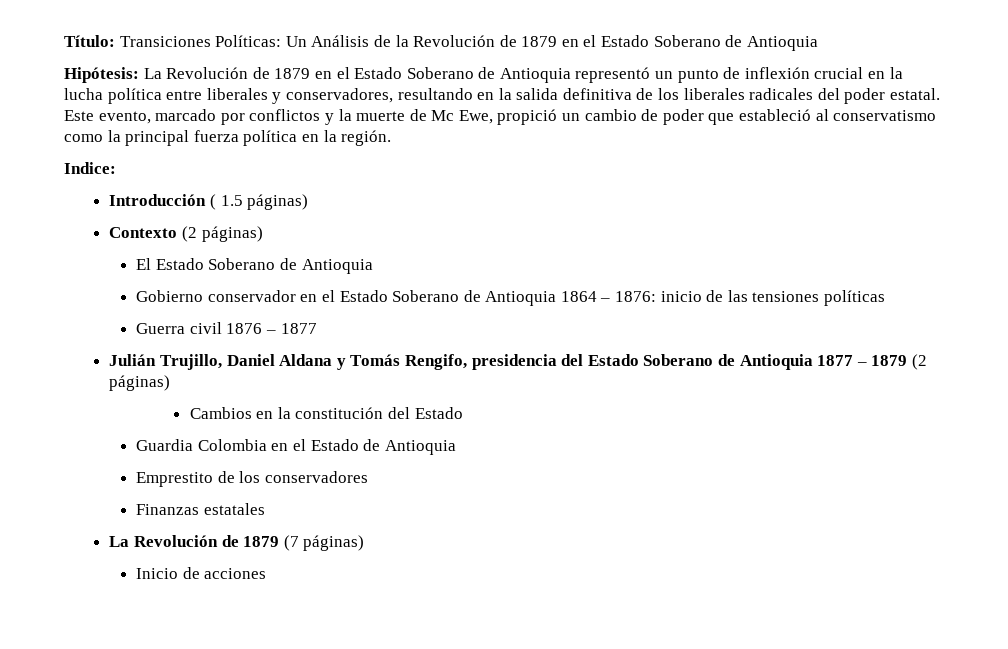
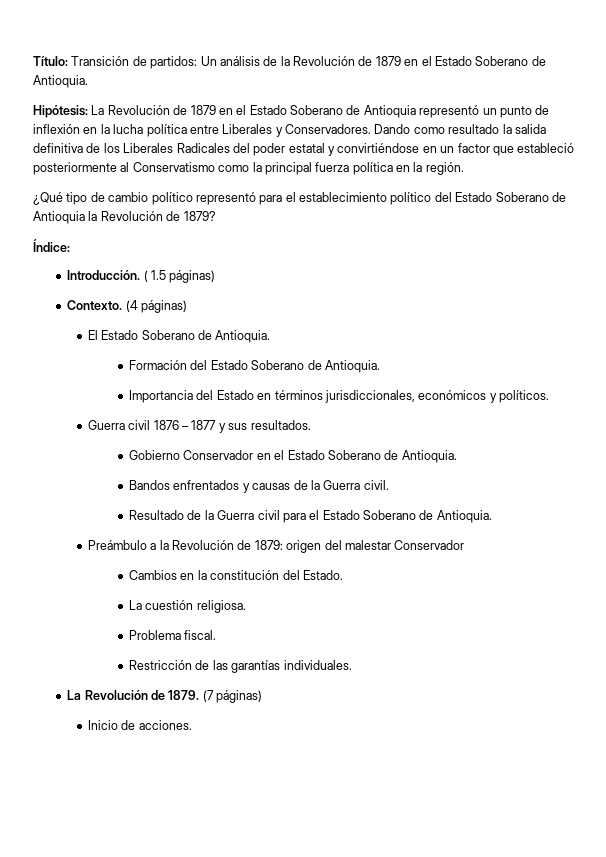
[119,35,370,47] Transiciones Políticas: Un Análisis -> [71,56,260,69] Transición de partidos: Un análisis
[746,36,818,51] Antioquia -> [33,75,88,88] Antioquia.
[814,67,864,79] crucial -> (80, 129) none
[206,88,495,104] liberales y conservadores, resultando en -> [222,124,500,137] Liberales y Conservadores. Dando como resultado
[683,88,941,104] [64,109,937,125] liberales radicales del poder estatal. Este evento, marcado por conflictos y la muerte de Mc Ewe, propició un cambio de poder que estableció al conservatismo -> [123,143,575,156] [33,162,215,175] Liberales Radicales del poder estatal y convirtiéndose en un factor que estableció posteriormente al Conservatismo
[64,162,116,174] [109,194,207,206] Indice: // Introducción -> [33,192,566,205] [33,211,216,224] [33,239,70,252] [67,270,141,280] ¿Qué tipo de cambio político representó para el establecimiento político del Estado Soberano de Antioquia la Revolución de 1879? // Índice: // Introducción.
[109,226,198,242] Contexto (2 -> [67,300,138,312] Contexto. (4
[301,259,373,274] [136,290,886,306] Antioquia // Gobierno conservador en el Estado Soberano de Antioquia 1864 – 1876: inicio de las tensiones políticas -> [215,330,271,343] [129,360,380,373] [129,390,550,403] Antioquia. // Formación del Estado Soberano de Antioquia. // Importancia del Estado en términos jurisdiccionales, económicos y políticos.
[109,354,927,370] [109,375,171,391] // Julián Trujillo, Daniel Aldana y Tomás Rengifo, presidencia del Estado Soberano de Antioquia 1877 – 1879 (2 páginas) -> [218,420,311,433] [129,450,457,463] [129,480,389,493] [129,510,492,523] [87,540,465,553] y sus resultados. // Gobierno Conservador en el Estado Soberano de Antioquia. // Bandos enfrentados y causas de la Guerra civil. // Resultado de la Guerra civil para el Estado Soberano de Antioquia. // Preámbulo a la Revolución de 1879: origen del malestar Conservador
[414,407,463,419] [136,439,456,455] [136,471,368,487] [136,503,265,515] [109,535,280,547] Estado // Guardia Colombia en el Estado de Antioquia // Emprestito de los conservadores // Finanzas estatales // La Revolución de 1879 -> [302,570,343,580] [129,600,246,613] [129,630,217,640] [129,660,352,673] [67,690,200,700] Estado. // La cuestión religiosa. // Problema fiscal. // Restricción de las garantías individuales. // La Revolución de 1879.
[204,568,267,579] acciones -> [138,720,192,730] acciones.

